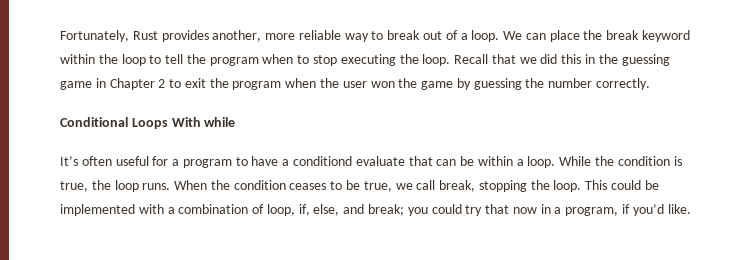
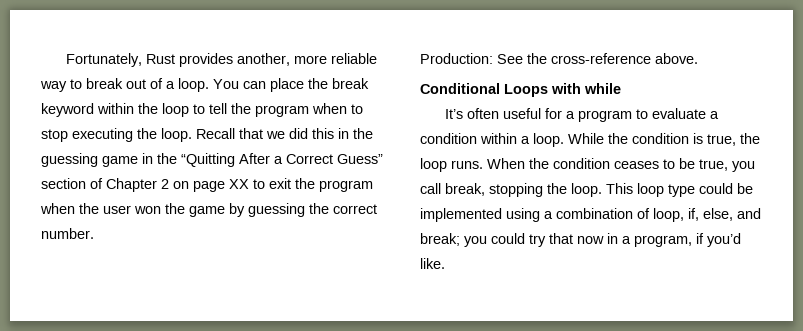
[503,31,523,40] We -> [213,79,239,89] You
[109,78,166,90] Chapter 2 -> [157,153,383,167] [41,178,249,192] the “Quitting After a Correct Guess” section of Chapter 2 on page XX
[548,78,651,90] number correctly. -> [333,204,377,214] [41,228,94,239] [420,53,698,64] correct number. // Production: See the cross-reference above.
[171,117,201,127] With -> [551,83,581,94] with
[251,156,475,166] have a conditiond evaluate that can be -> [651,108,719,119] [420,133,477,144] evaluate a condition
[395,183,413,190] we -> [732,161,755,172] you
(608, 185) none -> [637,183,695,197] loop type
[138,204,164,214] with -> [506,208,540,222] using

